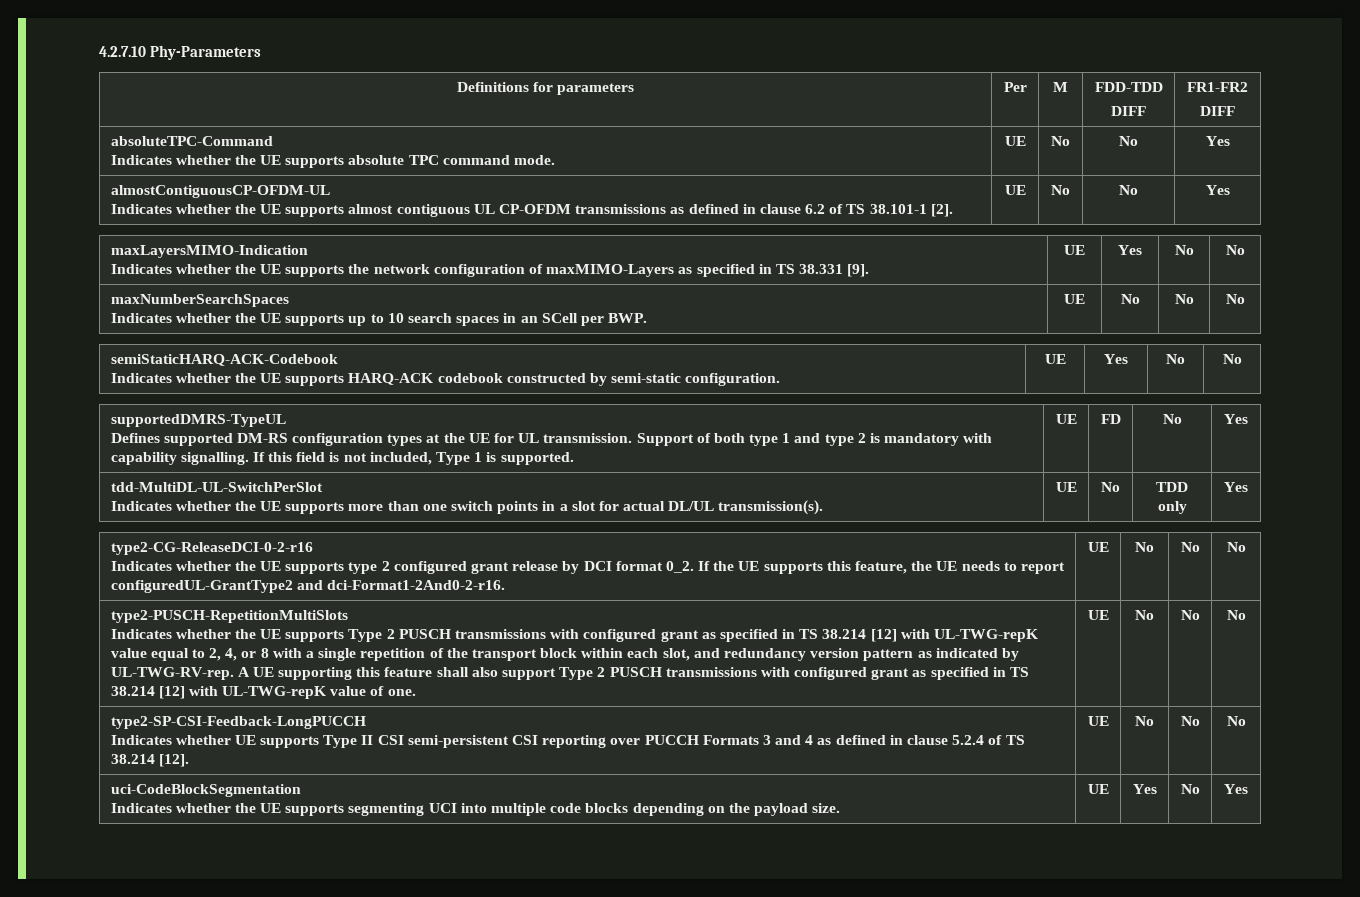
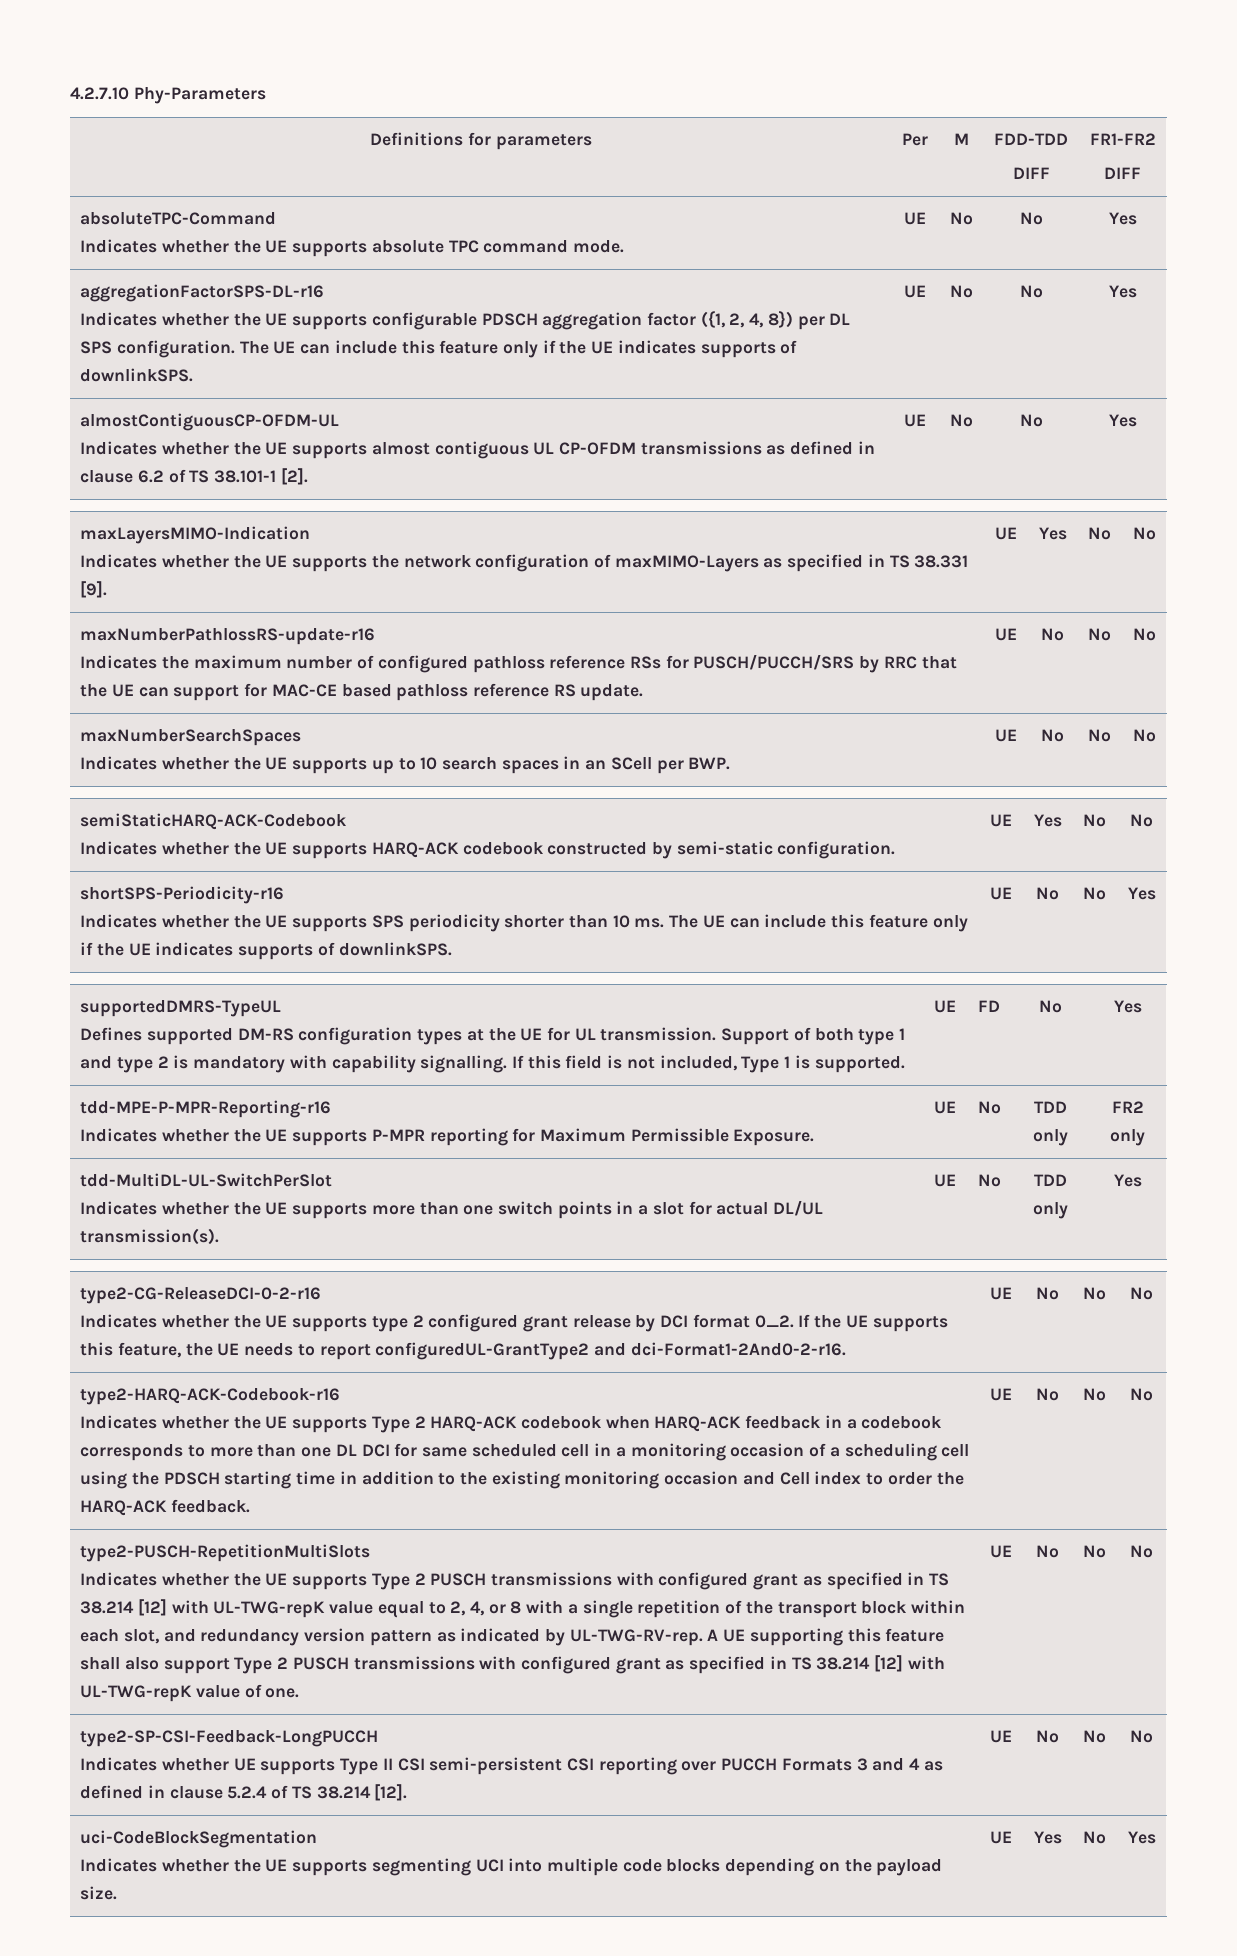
(1230, 141) none -> [80,284,325,302] [80,311,851,330] [80,340,798,358] [80,368,194,382] [904,285,926,298] [949,285,973,298] [1019,285,1043,298] [1108,285,1137,298] // aggregationFactorSPS-DL-r16 // Indicates whether the UE supports configurable PDSCH aggregation factor ({1, 2, 4, 8}) per DL SPS configuration. The UE can include this feature only if the UE indicates supports of downlinkSPS. | UE | No | No | Yes
(1245, 250) none -> [80,628,376,645] [80,654,957,673] [80,683,644,701] [995,628,1017,641] [1041,628,1064,641] [1088,628,1111,641] [1132,628,1156,641] // maxNumberPathlossRS-update-r16 // Indicates the maximum number of configured pathloss reference RSs for PUSCH/PUCCH/SRS by RRC that the UE can support for MAC-CE based pathloss reference RS update. | UE | No | No | No
(1242, 359) none -> [80,886,285,904] [80,914,968,932] [80,942,452,960] [990,887,1012,900] [1036,887,1059,900] [1083,887,1106,900] [1127,887,1156,900] // shortSPS-Periodicity-r16 // Indicates whether the UE supports SPS periodicity shorter than 10 ms. The UE can include this feature only if the UE indicates supports of downlinkSPS. | UE | No | No | Yes
(1248, 419) none -> [80,1100,332,1118] [80,1128,815,1146] [934,1101,956,1114] [977,1101,1001,1114] [1033,1101,1067,1113] [1032,1129,1068,1146] [1111,1101,1144,1113] [1110,1129,1145,1146] // tdd-MPE-P-MPR-Reporting-r16 // Indicates whether the UE supports P-MPR reporting for Maximum Permissible Exposure. | UE | No | TDD only | FR2 only
(1246, 547) none -> [80,1388,341,1405] [80,1415,943,1433] [80,1443,970,1461] [80,1471,964,1489] [80,1499,250,1516] [990,1388,1012,1401] [1036,1388,1059,1401] [1083,1388,1106,1401] [1130,1388,1153,1401] // type2-HARQ-ACK-Codebook-r16 // Indicates whether the UE supports Type 2 HARQ-ACK codebook when HARQ-ACK feedback in a codebook corresponds to more than one DL DCI for same scheduled cell in a monitoring occasion of a scheduling cell using the PDSCH starting time in addition to the existing monitoring occasion and Cell index to order the HARQ-ACK feedback. | UE | No | No | No

